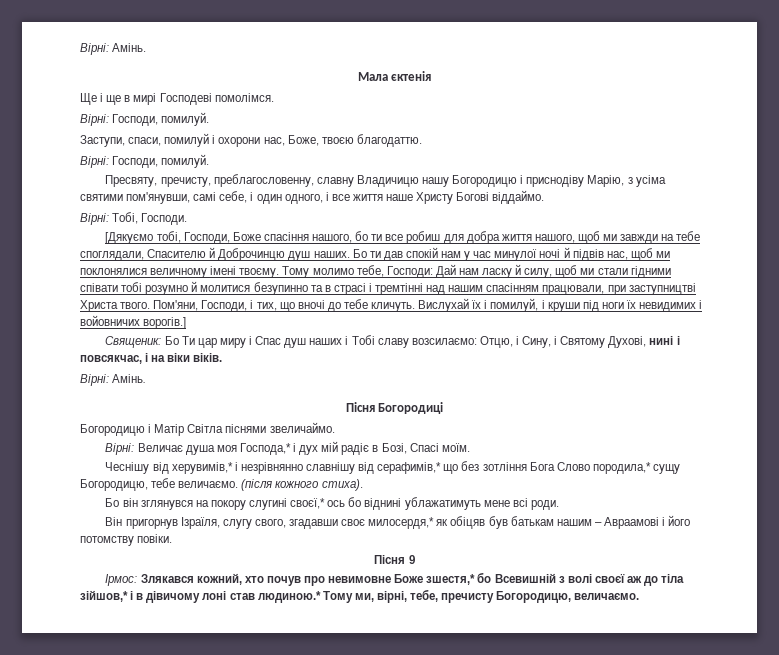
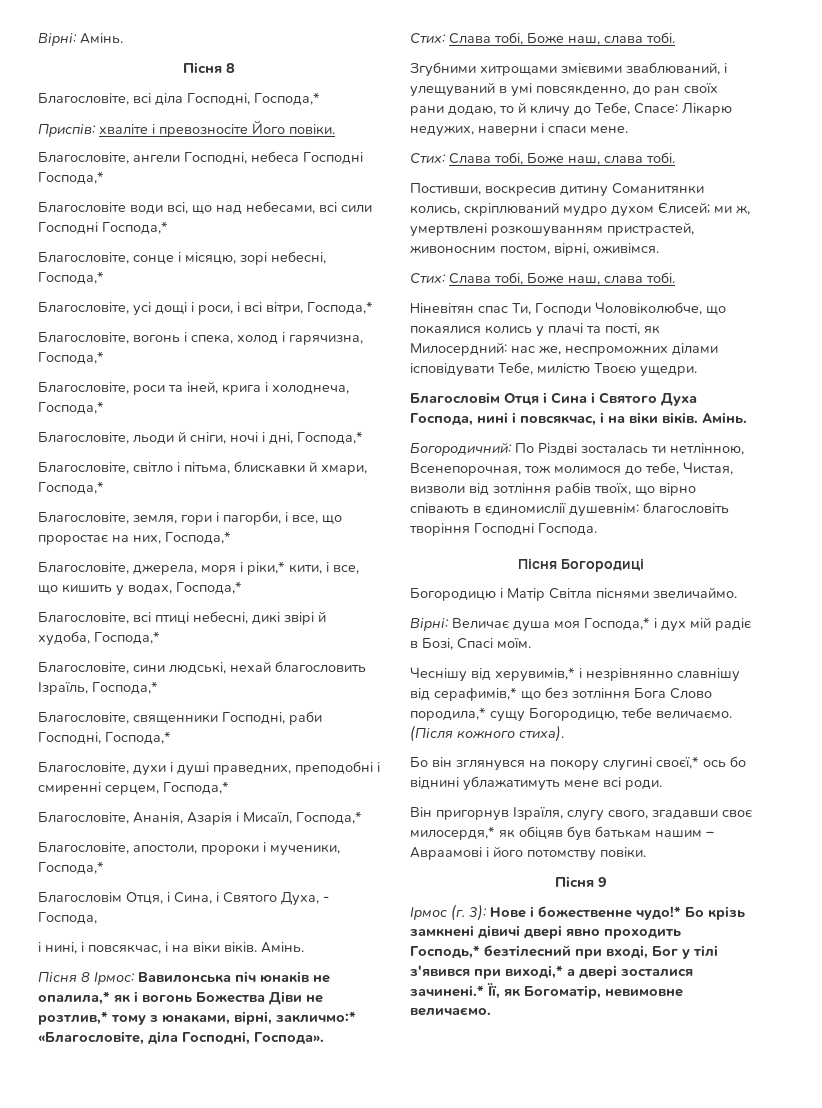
[80,43,147,55] [357,71,432,81] [80,93,274,105] [80,112,210,126] [80,133,422,147] [80,154,210,168] [105,174,666,187] [80,190,545,204] [80,212,188,225] [105,231,701,244] [80,247,670,261] [80,264,671,278] [80,281,696,295] [80,298,703,312] [80,315,187,329] [105,335,647,348] Вірні: Амінь. // Мала єктенія // Ще і ще в мирі Господеві помолімся. // Вірні: Господи, помилуй. // Заступи, спаси, помилуй і охорони нас, Боже, твоєю благодаттю. // Вірні: Господи, помилуй. // Пресвяту, пречисту, преблагословенну, славну Владичицю нашу Богородицю і приснодіву Марію, з усіма святими пом'янувши, самі себе, і один одного, і все життя наше Христу Богові віддаймо. // Вірні: Тобі, Господи. // [Дякуємо тобі, Господи, Боже спасіння нашого, бо ти все робиш для добра життя нашого, щоб ми завжди на тебе споглядали, Спасителю й Доброчинцю душ наших. Бо ти дав спокій нам у час минулої ночі й підвів нас, щоб ми поклонялися величному імені твоєму. Тому молимо тебе, Господи: Дай нам ласку й силу, щоб ми стали гідними співати тобі розумно й молитися безупинно та в страсі і тремтінні над нашим спасінням працювали, при заступництві Христа твого. Пом'яни, Господи, і тих, що вночі до тебе кличуть. Вислухай їх і помилуй, і круши під ноги їх невидимих і войовничих ворогів.] // Священик: Бо Ти цар миру і Спас душ наших і Тобі славу возсилаємо: Отцю, і Сину, і Святому Духові, -> [38,33,123,46] [183,62,235,74] [38,92,320,105] [38,120,335,137] [38,151,363,164] [38,171,104,184] [38,201,372,214] [38,221,168,234] [38,251,326,265] [38,271,104,284] [38,301,373,316] [38,332,363,345] [38,351,104,364] [38,381,349,395] [38,401,104,414] [38,431,363,444] [38,461,367,475] [38,481,104,494] [38,511,342,525] [38,531,231,545] [38,561,359,575] [38,581,242,596] [38,611,326,625] [38,631,160,646] [38,661,366,674] [38,681,158,695] [38,711,322,725] [38,731,171,744] [38,761,380,776] [38,781,229,795] [38,811,362,825] [38,842,340,856] [38,861,104,874] [38,892,329,906] [38,911,97,924] [38,942,304,954] [38,971,330,985] [38,991,323,1005] [38,1011,356,1025] [38,1031,324,1045] [410,32,675,45] [410,62,727,77] [410,82,718,97] [410,102,732,117] [410,123,628,137] [410,152,675,165] [410,182,704,197] [410,202,750,217] [410,222,694,237] [410,243,659,256] [410,272,675,285] [410,302,726,315] [410,323,660,337] [410,342,718,356] [410,362,697,377] [410,392,697,406] [410,413,473,426] Вірні: Амінь. // Пісня 8 // Благословіте, всі діла Господні, Господа,* // Приспів: хваліте і превозносіте Його повіки. // Благословіте, ангели Господні, небеса Господні Господа,* // Благословіте води всі, що над небесами, всі сили Господні Господа,* // Благословіте, сонце і місяцю, зорі небесні, Господа,* // Благословіте, усі дощі і роси, і всі вітри, Господа,* // Благословіте, вогонь і спека, холод і гарячизна, Господа,* // Благословіте, роси та іней, крига і холоднеча, Господа,* // Благословіте, льоди й сніги, ночі і дні, Господа,* // Благословіте, світло і пітьма, блискавки й хмари, Господа,* // Благословіте, земля, гори і пагорби, і все, що проростає на них, Господа,* // Благословіте, джерела, моря і ріки,* кити, і все, що кишить у водах, Господа,* // Благословіте, всі птиці небесні, дикі звірі й худоба, Господа,* // Благословіте, сини людські, нехай благословить Ізраїль, Господа,* // Благословіте, священники Господні, раби Господні, Господа,* // Благословіте, духи і душі праведних, преподобні і смиренні серцем, Господа,* // Благословіте, Ананія, Азарія і Мисаїл, Господа,* // Благословіте, апостоли, пророки і мученики, Господа,* // Благословім Отця, і Сина, і Святого Духа, - Господа, // і нині, і повсякчас, і на віки віків. Амінь. // Пісня 8 Ірмос: Вавилонська піч юнаків не опалила,* як і вогонь Божества Діви не розтлив,* тому з юнаками, вірні, закличмо:* «Благословіте, діла Господні, Господа». // Стих: Слава тобі, Боже наш, слава тобі. // Згубними хитрощами змієвими зваблюваний, і улещуваний в умі повсякденно, до ран своїх рани додаю, то й кличу до Тебе, Спасе: Лікарю недужих, наверни і спаси мене. // Стих: Слава тобі, Боже наш, слава тобі. // Постивши, воскресив дитину Соманитянки колись, скріплюваний мудро духом Єлисей; ми ж, умертвлені розкошуванням пристрастей, живоносним постом, вірні, оживімся. // Стих: Слава тобі, Боже наш, слава тобі. // Ніневітян спас Ти, Господи Чоловіколюбче, що покаялися колись у плачі та пості, як Милосердний: нас же, неспроможних ділами ісповідувати Тебе, милістю Твоєю ущедри. // Благословім Отця і Сина і Святого Духа Господа,
[80,374,147,386] // Вірні: Амінь. -> [702,412,747,423] [410,442,744,456] [410,462,733,476] [410,482,696,496] [410,502,729,517] [409,522,597,536] Амінь. // Богородичний: По Різдві зосталась ти нетлінною, Всенепорочная, тож молимося до тебе, Чистая, визволи від зотління рабів твоїх, що вірно співають в єдиномислії душевнім: благословіть творіння Господні Господа.
[241,479,273,491] (після -> [410,725,453,742] (Після
[105,572,685,586] [80,589,572,603] Ірмос: Злякався кожний, хто почув про невимовне Боже зшестя,* бо Всевишній з волі своєї аж до тіла зійшов,* і в дівичому лоні став людиною.* Тому ми, вірні, тебе, пречисту Богородицю, -> [410,904,745,921] [410,925,681,939] [410,945,718,959] [410,965,693,979] [410,983,683,999] Ірмос (г. 3): Нове і божественне чудо!* Бо крізь замкнені дівичі двері явно проходить Господь,* безтілесний при вході, Бог у тілі з'явився при виході,* а двері зосталися зачинені.* Її, як Богоматір, невимовне

